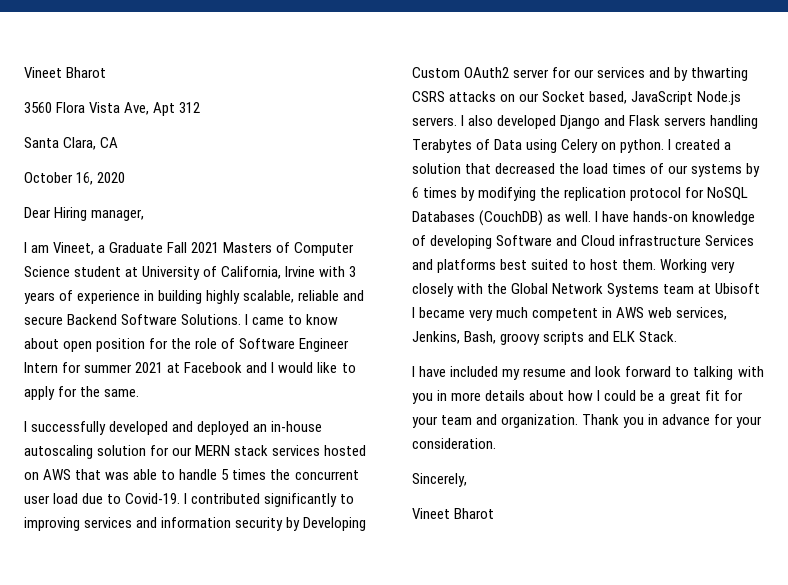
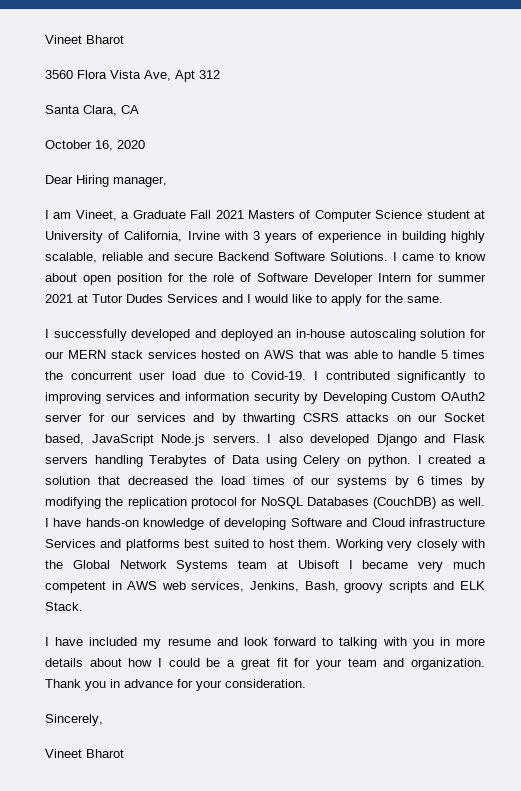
[299,338,350,352] Engineer -> [314,273,373,285] Developer
[184,362,243,373] Facebook -> [92,294,218,303] Tutor Dudes Services

